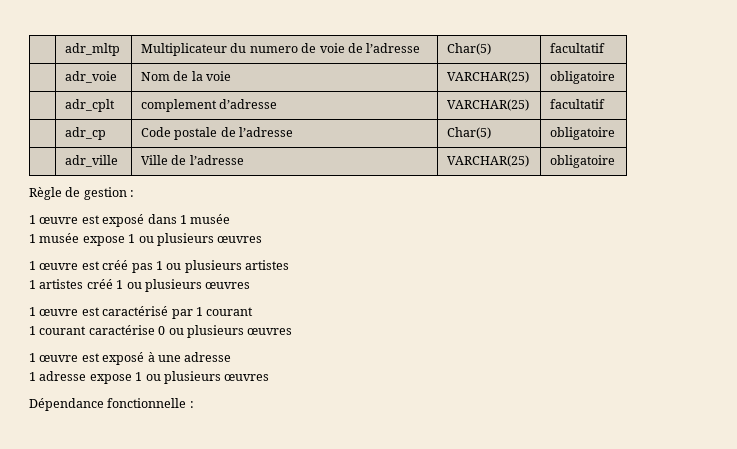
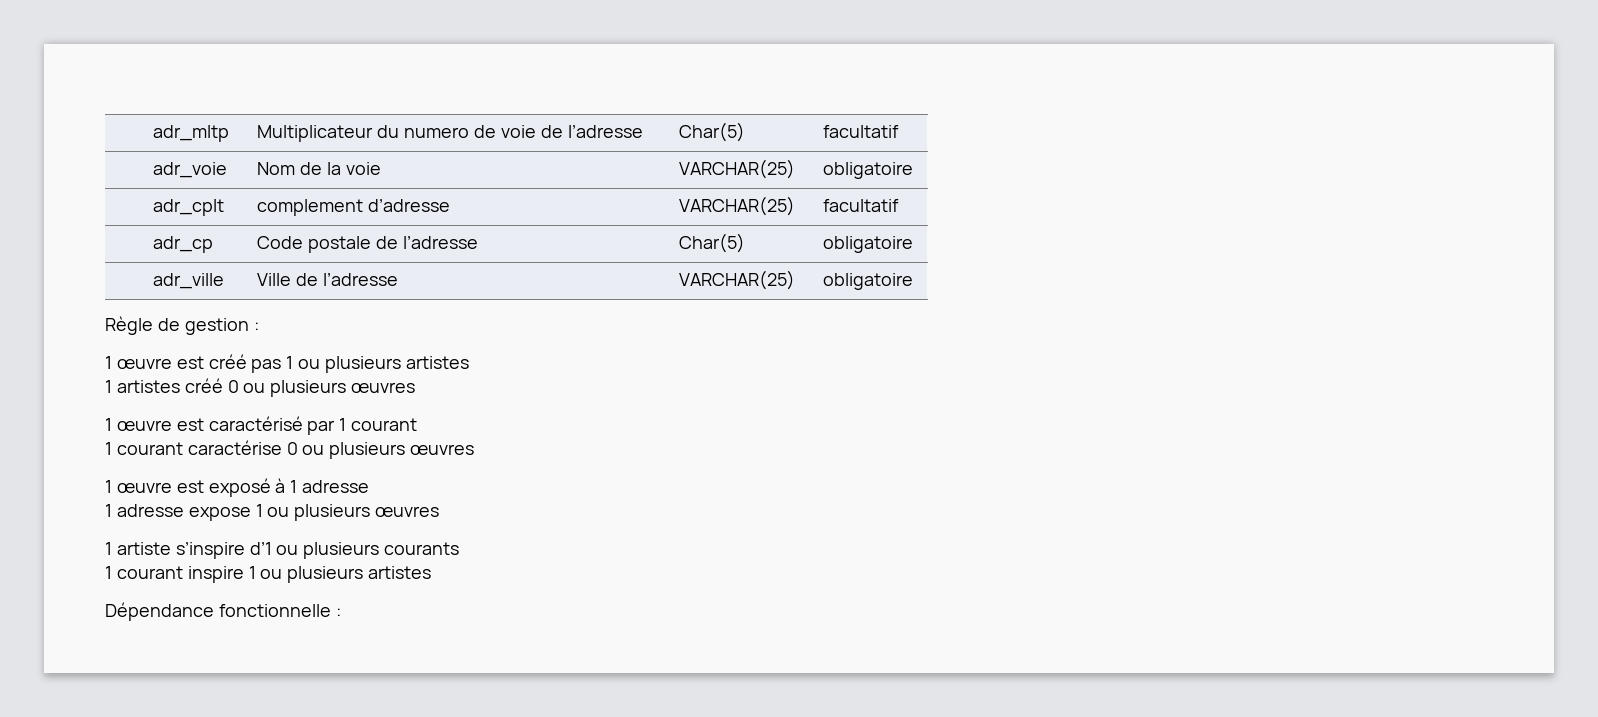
[29,214,231,227] [29,233,263,246] // 1 œuvre est exposé dans 1 musée // 1 musée expose 1 ou plusieurs œuvres -> (259, 326) none
[116,280,124,289] 1 -> [227,380,239,393] 0
[157,355,181,362] une -> [290,480,298,493] 1
(270, 377) none -> [105,542,460,559] [105,566,432,583] // 1 artiste s’inspire d’1 ou plusieurs courants // 1 courant inspire 1 ou plusieurs artistes

